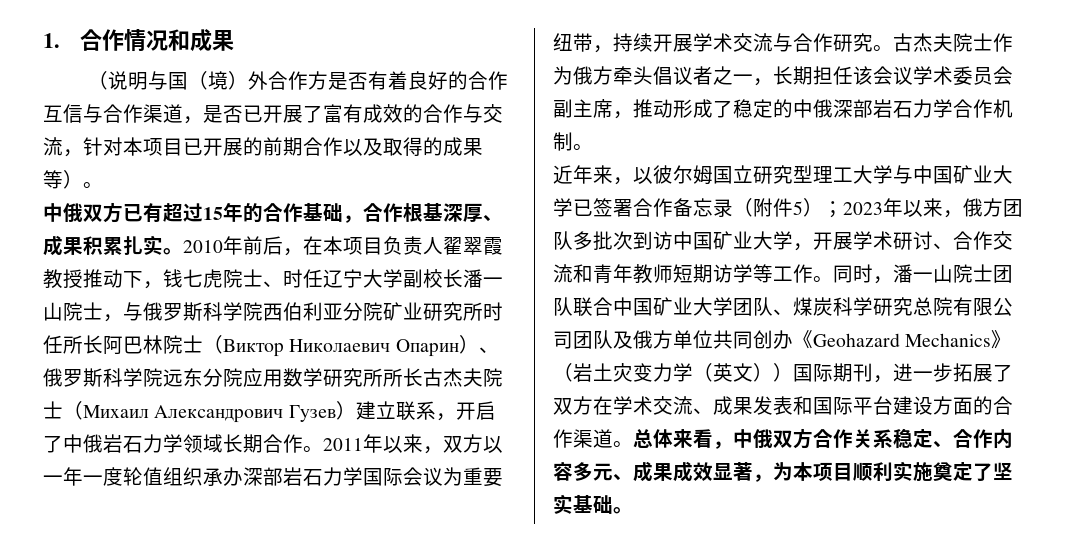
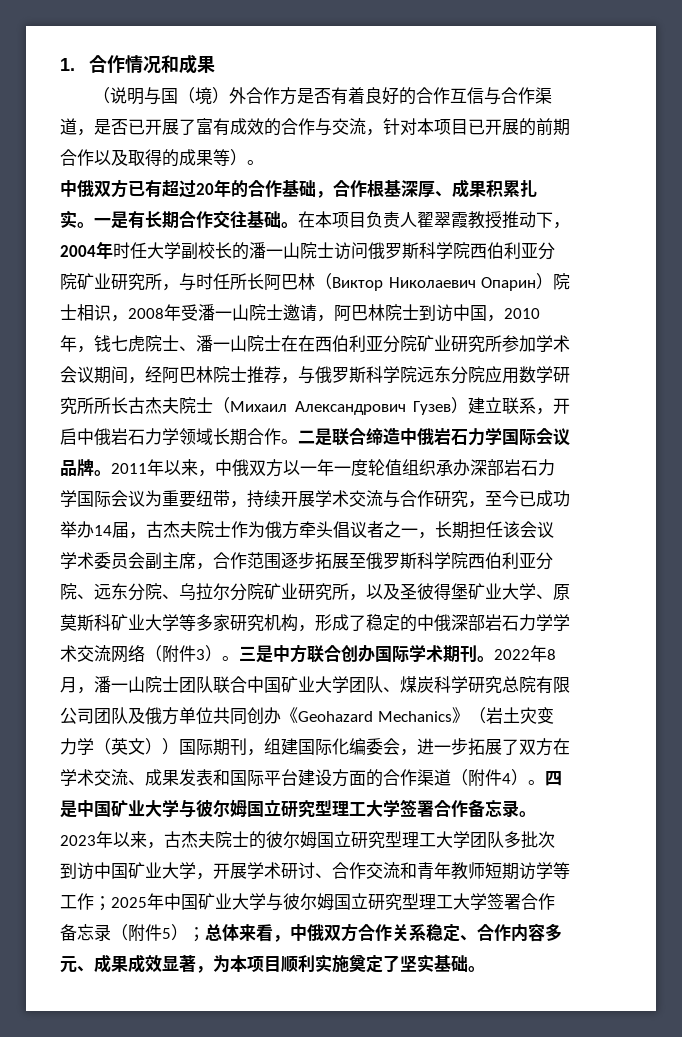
[203,207,223,220] 15 -> [196,183,214,195] 20
[183,236,303,256] 2010年前后， -> [94,211,298,229] 一是有长期合作交往基础。
[163,269,363,288] 钱七虎院士、时任辽宁 -> [60,241,147,259] 2004年时任
[463,269,503,288] [43,302,143,322] 潘一山院士，与 -> [232,242,368,260] 的潘一山院士访问
(483, 311) none -> [162,273,196,291] ，与
[163,335,203,354] 院士 -> (315, 281) none
[478,347,499,353] 、 -> [553,273,570,290] [60,304,540,322] [60,335,570,353] [60,366,315,384] 院士相识，2008年受潘一山院士邀请，阿巴林院士到访中国，2010年，钱七虎院士、潘一山院士在在西伯利亚分院矿业研究所参加学术会议期间，经阿巴林院士推荐，与
[43,435,63,453] 了 -> (77, 436) none
(323, 449) none -> [298,427,570,446] [60,459,111,477] 二是联合缔造中俄岩石力学国际会议品牌。
(443, 450) none -> [215,459,249,477] 中俄
[873,45,893,51] 。 -> [468,490,570,508] [60,521,146,539] ，至今已成功举办14届，
[633,99,673,118] 推动 -> [213,552,553,570] [60,583,570,601] [60,614,315,632] 合作范围逐步拓展至俄罗斯科学院西伯利亚分院、远东分院、乌拉尔分院矿业研究所，以及圣彼得堡矿业大学、原莫斯科矿业大学等多家研究机构，
[953,99,1013,118] [553,132,593,151] [553,165,1013,185] [553,198,1023,218] [553,231,1013,251] [553,264,873,284] 合作机制。 // 近年来，以彼尔姆国立研究型理工大学与中国矿业大学已签署合作备忘录（附件5）；2023年以来，俄方团队多批次到访中国矿业大学，开展学术研讨、合作交流和青年教师短期访学等工作。同时 -> [553,614,570,631] [60,644,556,663] [60,677,77,693] 学术交流网络（附件3）。三是中方联合创办国际学术期刊。2022年8月
(893, 379) none -> [264,738,417,756] 组建国际化编委会，
[613,441,633,447] 。 -> [451,769,562,787] [60,799,536,818] [60,831,555,849] [60,862,570,880] [60,893,555,911] [60,924,205,942] （附件4）。四是中国矿业大学与彼尔姆国立研究型理工大学签署合作备忘录。2023年以来，古杰夫院士的彼尔姆国立研究型理工大学团队多批次到访中国矿业大学，开展学术研讨、合作交流和青年教师短期访学等工作；2025年中国矿业大学与彼尔姆国立研究型理工大学签署合作备忘录（附件5）；

